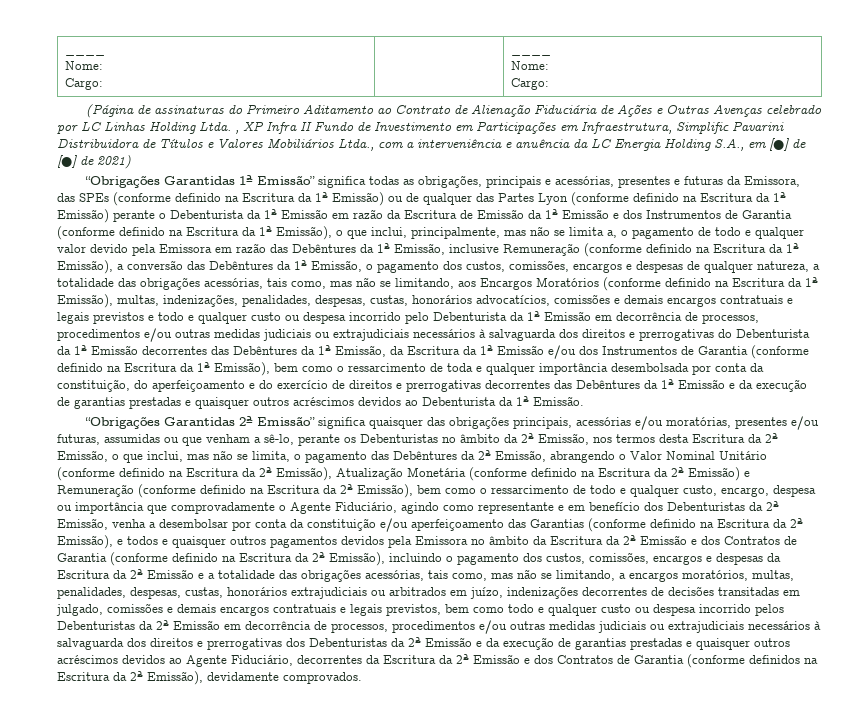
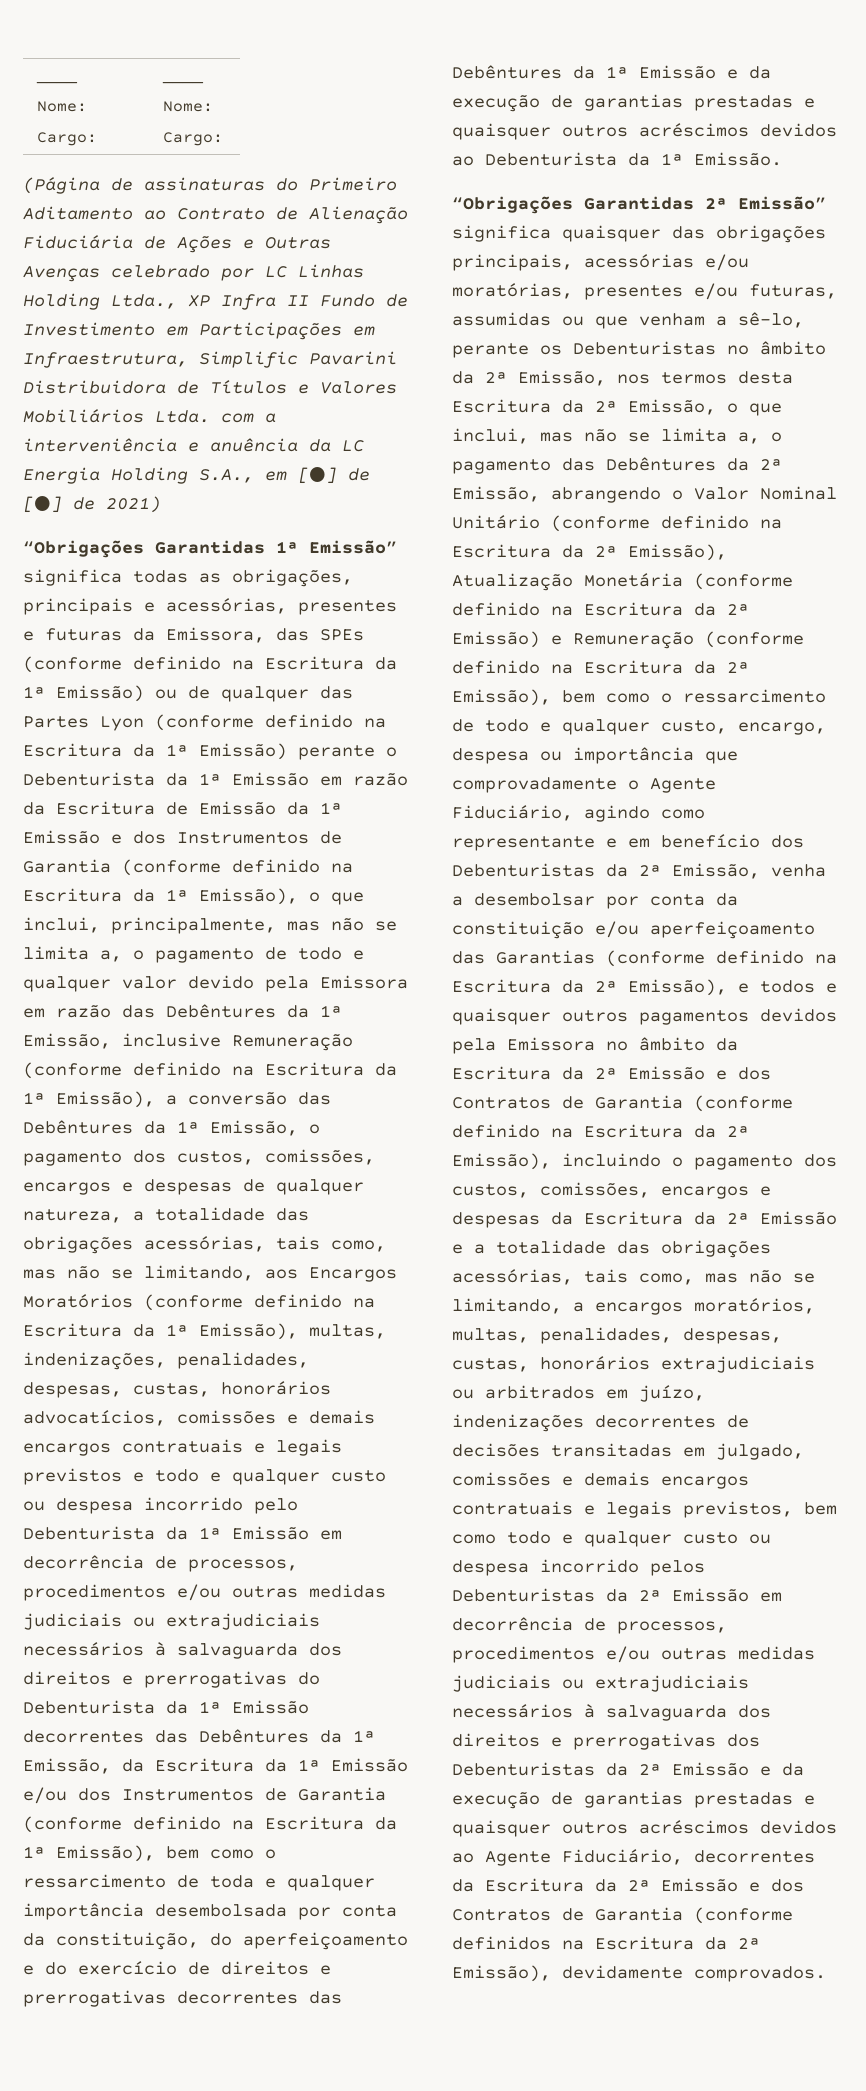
[199,121,239,134] Ltda. , -> [111,294,177,309] Ltda.,
[338,138,374,151] Ltda., -> [155,410,210,423] Ltda.
[252,451,290,462] limita, -> [661,428,760,444] limita a,

